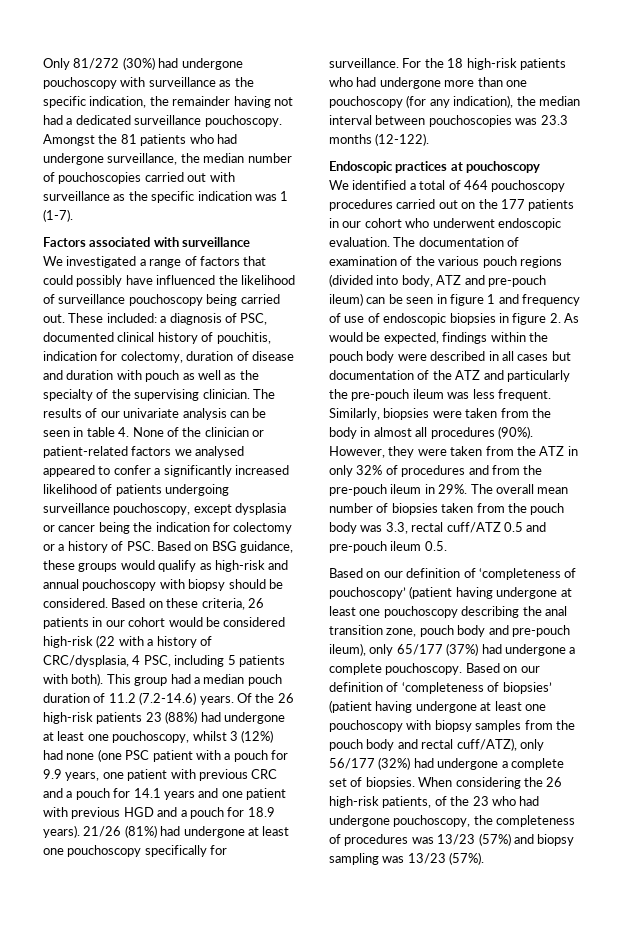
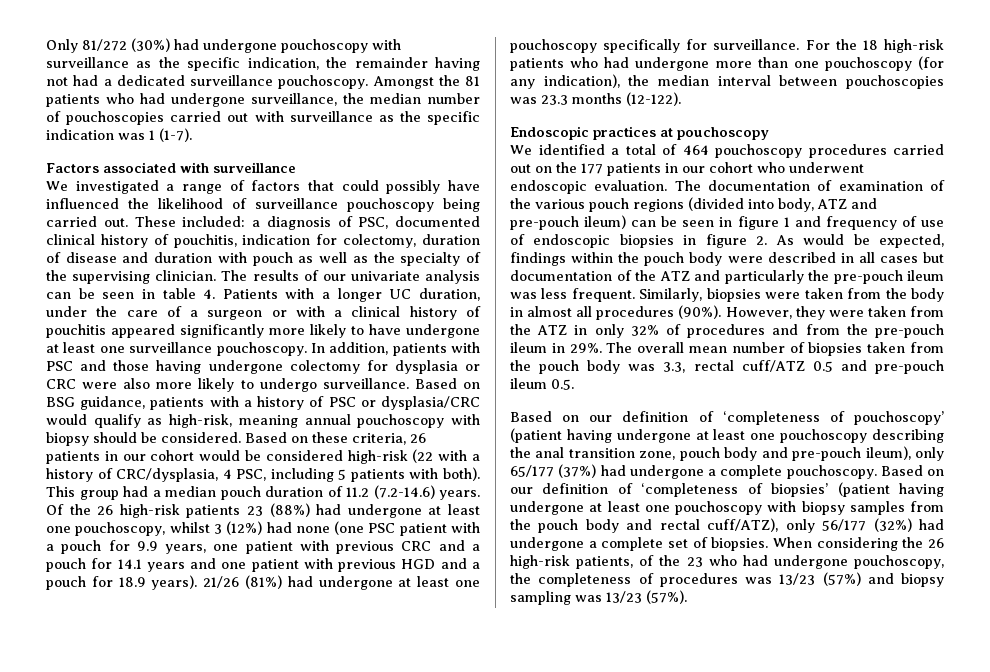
[132,427,264,437] [43,446,245,458] [43,465,289,477] [43,484,230,496] [43,503,287,515] [43,522,293,534] [43,541,293,553] [43,560,118,572] None of the clinician or patient-related factors we analysed appeared to confer a significantly increased likelihood of patients undergoing surveillance pouchoscopy, except dysplasia or cancer being the indication for colectomy or a history of PSC. Based on BSG guidance, these groups -> [222,288,480,302] [46,306,481,320] [46,324,480,338] [46,342,480,356] [46,360,480,374] [46,378,480,392] [46,396,481,410] Patients with a longer UC duration, under the care of a surgeon or with a clinical history of pouchitis appeared significantly more likely to have undergone at least one surveillance pouchoscopy. In addition, patients with PSC and those having undergone colectomy for dysplasia or CRC were also more likely to undergo surveillance. Based on BSG guidance, patients with a history of PSC or dysplasia/CRC
[214,560,289,572] high-risk and -> [169,414,298,428] high-risk, meaning

